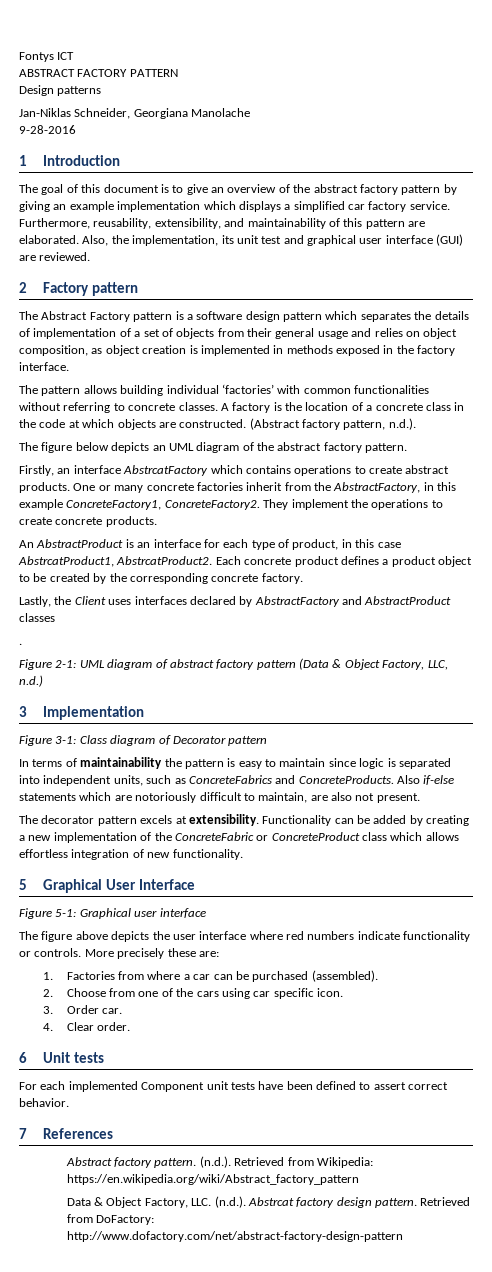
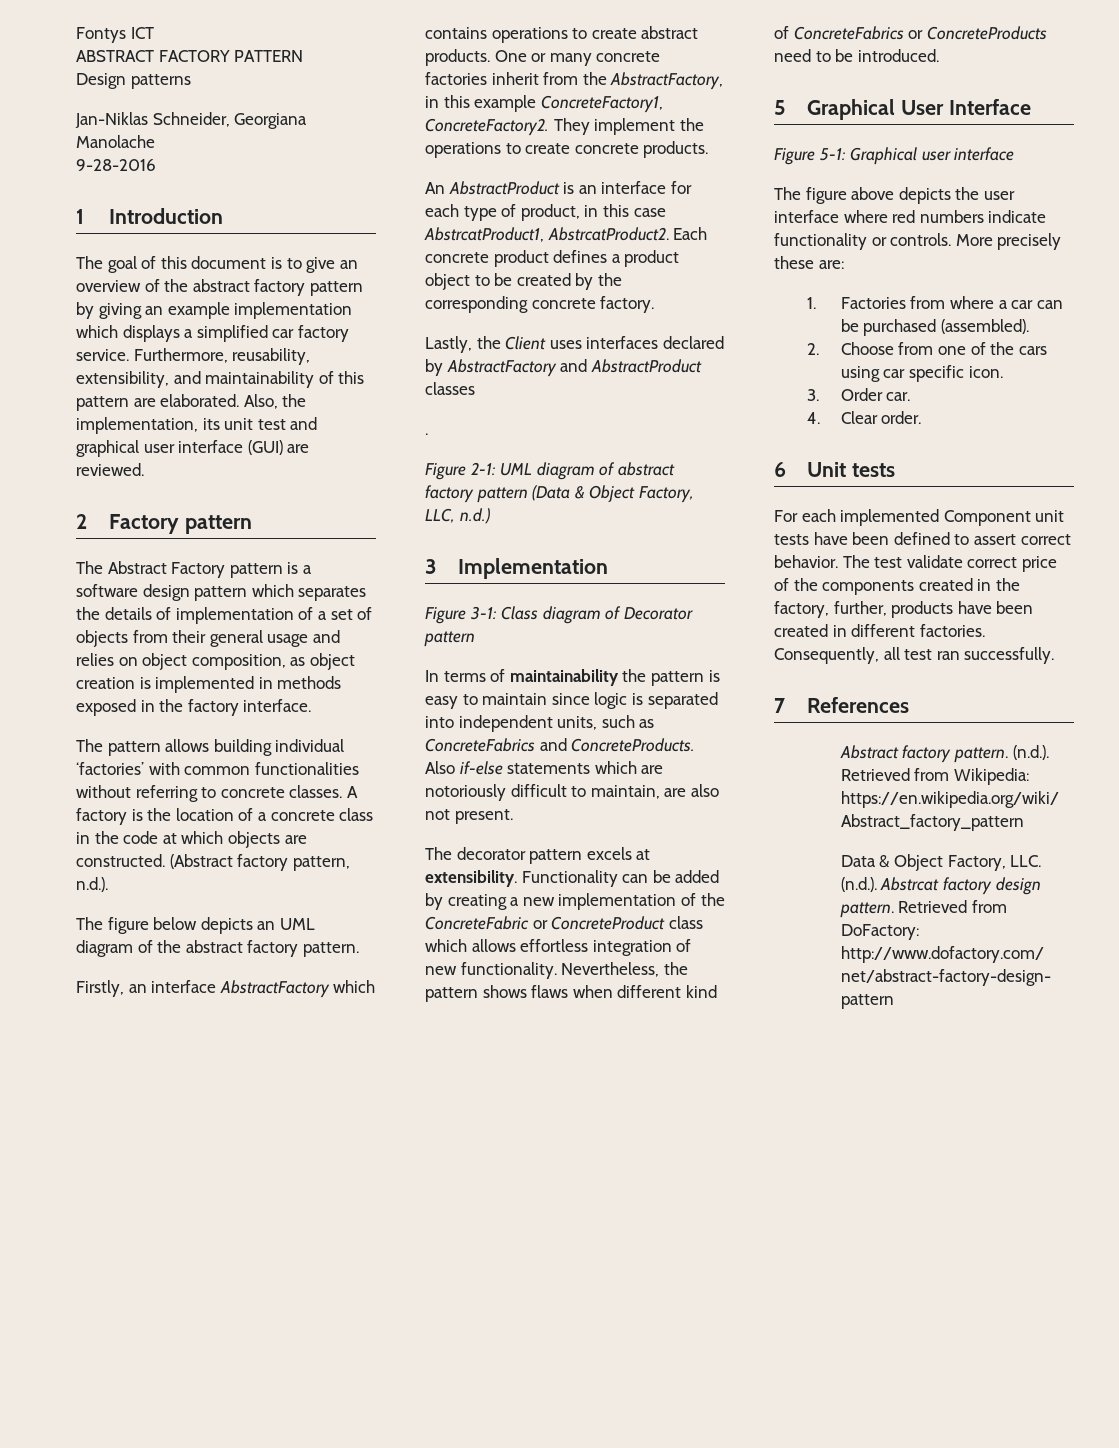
[123,465,209,476] AbstrcatFactory -> [219,980,330,998] AbstractFactory
(243, 854) none -> [561,962,688,977] [425,985,717,1002] [774,26,1047,40] [774,49,939,62] Nevertheless, the pattern shows flaws when different kind of ConcreteFabrics or ConcreteProducts need to be introduced.
(69, 1102) none -> [842,555,1057,572] [774,578,1020,595] [774,601,1034,618] [774,624,985,637] [774,647,1055,664] The test validate correct price of the components created in the factory, further, products have been created in different factories. Consequently, all test ran successfully.

